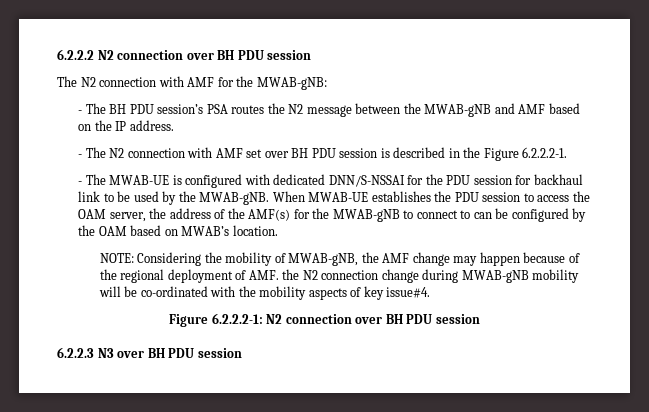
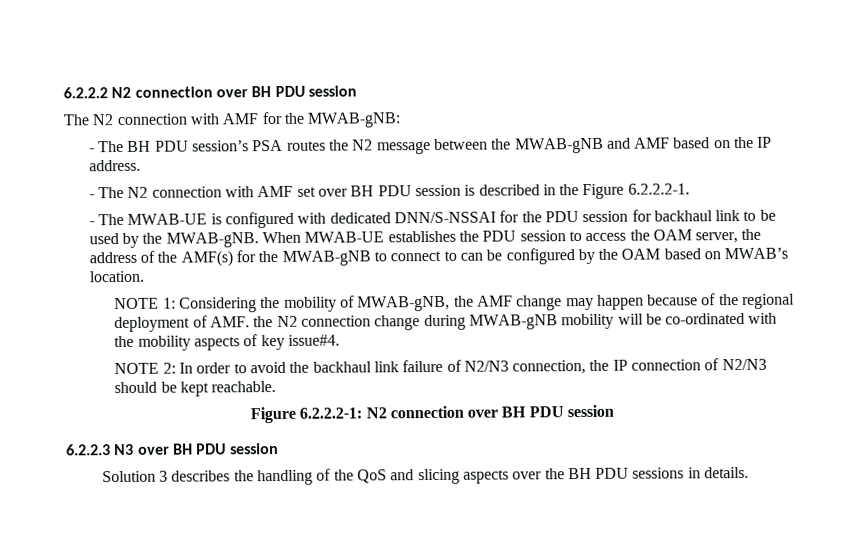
[99,253,134,263] NOTE: -> [114,297,176,310] NOTE 1:
(431, 292) none -> [114,358,767,375] [114,381,277,397] // NOTE 2: In order to avoid the backhaul link failure of N2/N3 connection, the IP connection of N2/N3 should be kept reachable.
(242, 353) none -> [101,466,750,486] // Solution 3 describes the handling of the QoS and slicing aspects over the BH PDU sessions in details.

